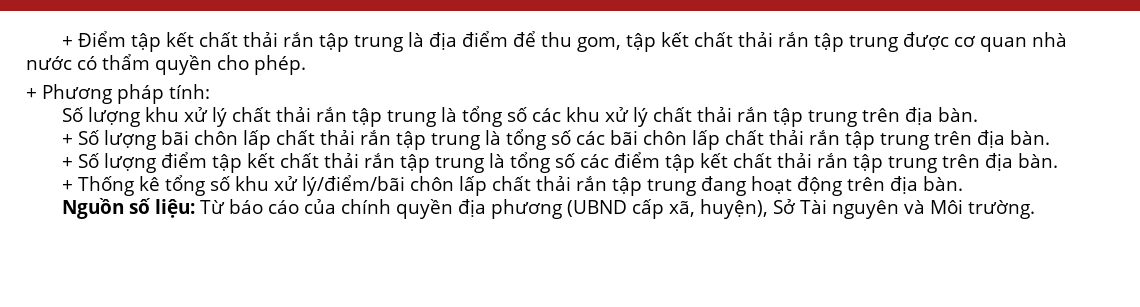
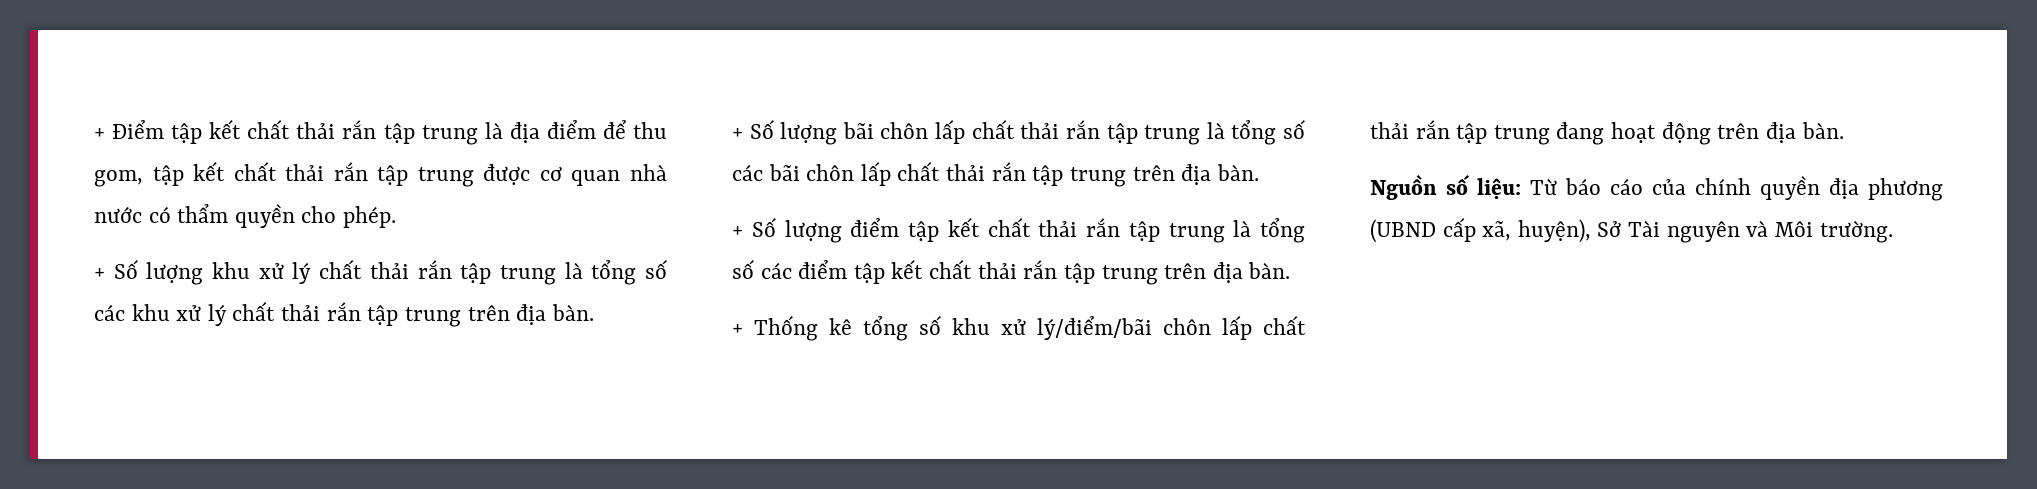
[42,84,210,104] Phương pháp tính: // -> (105, 273) none

